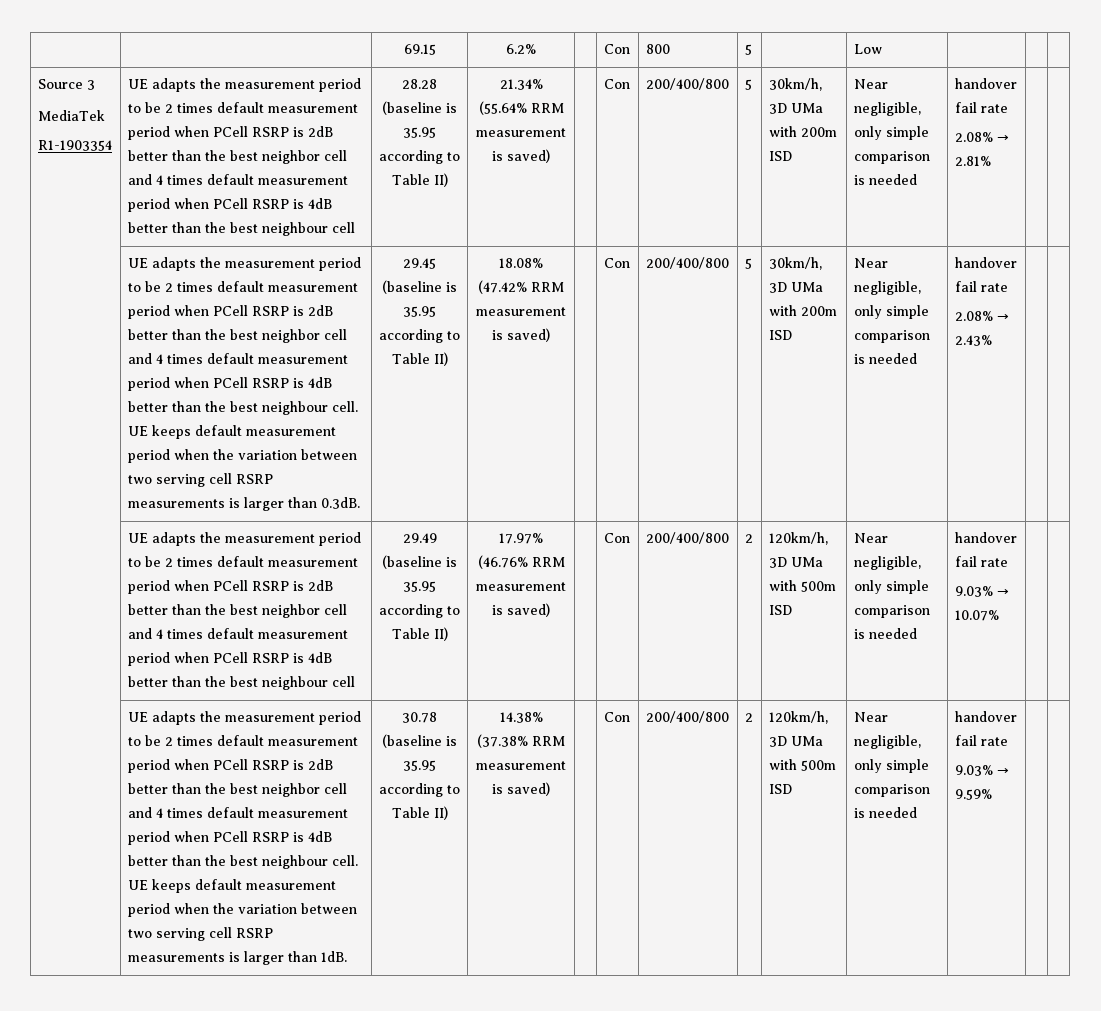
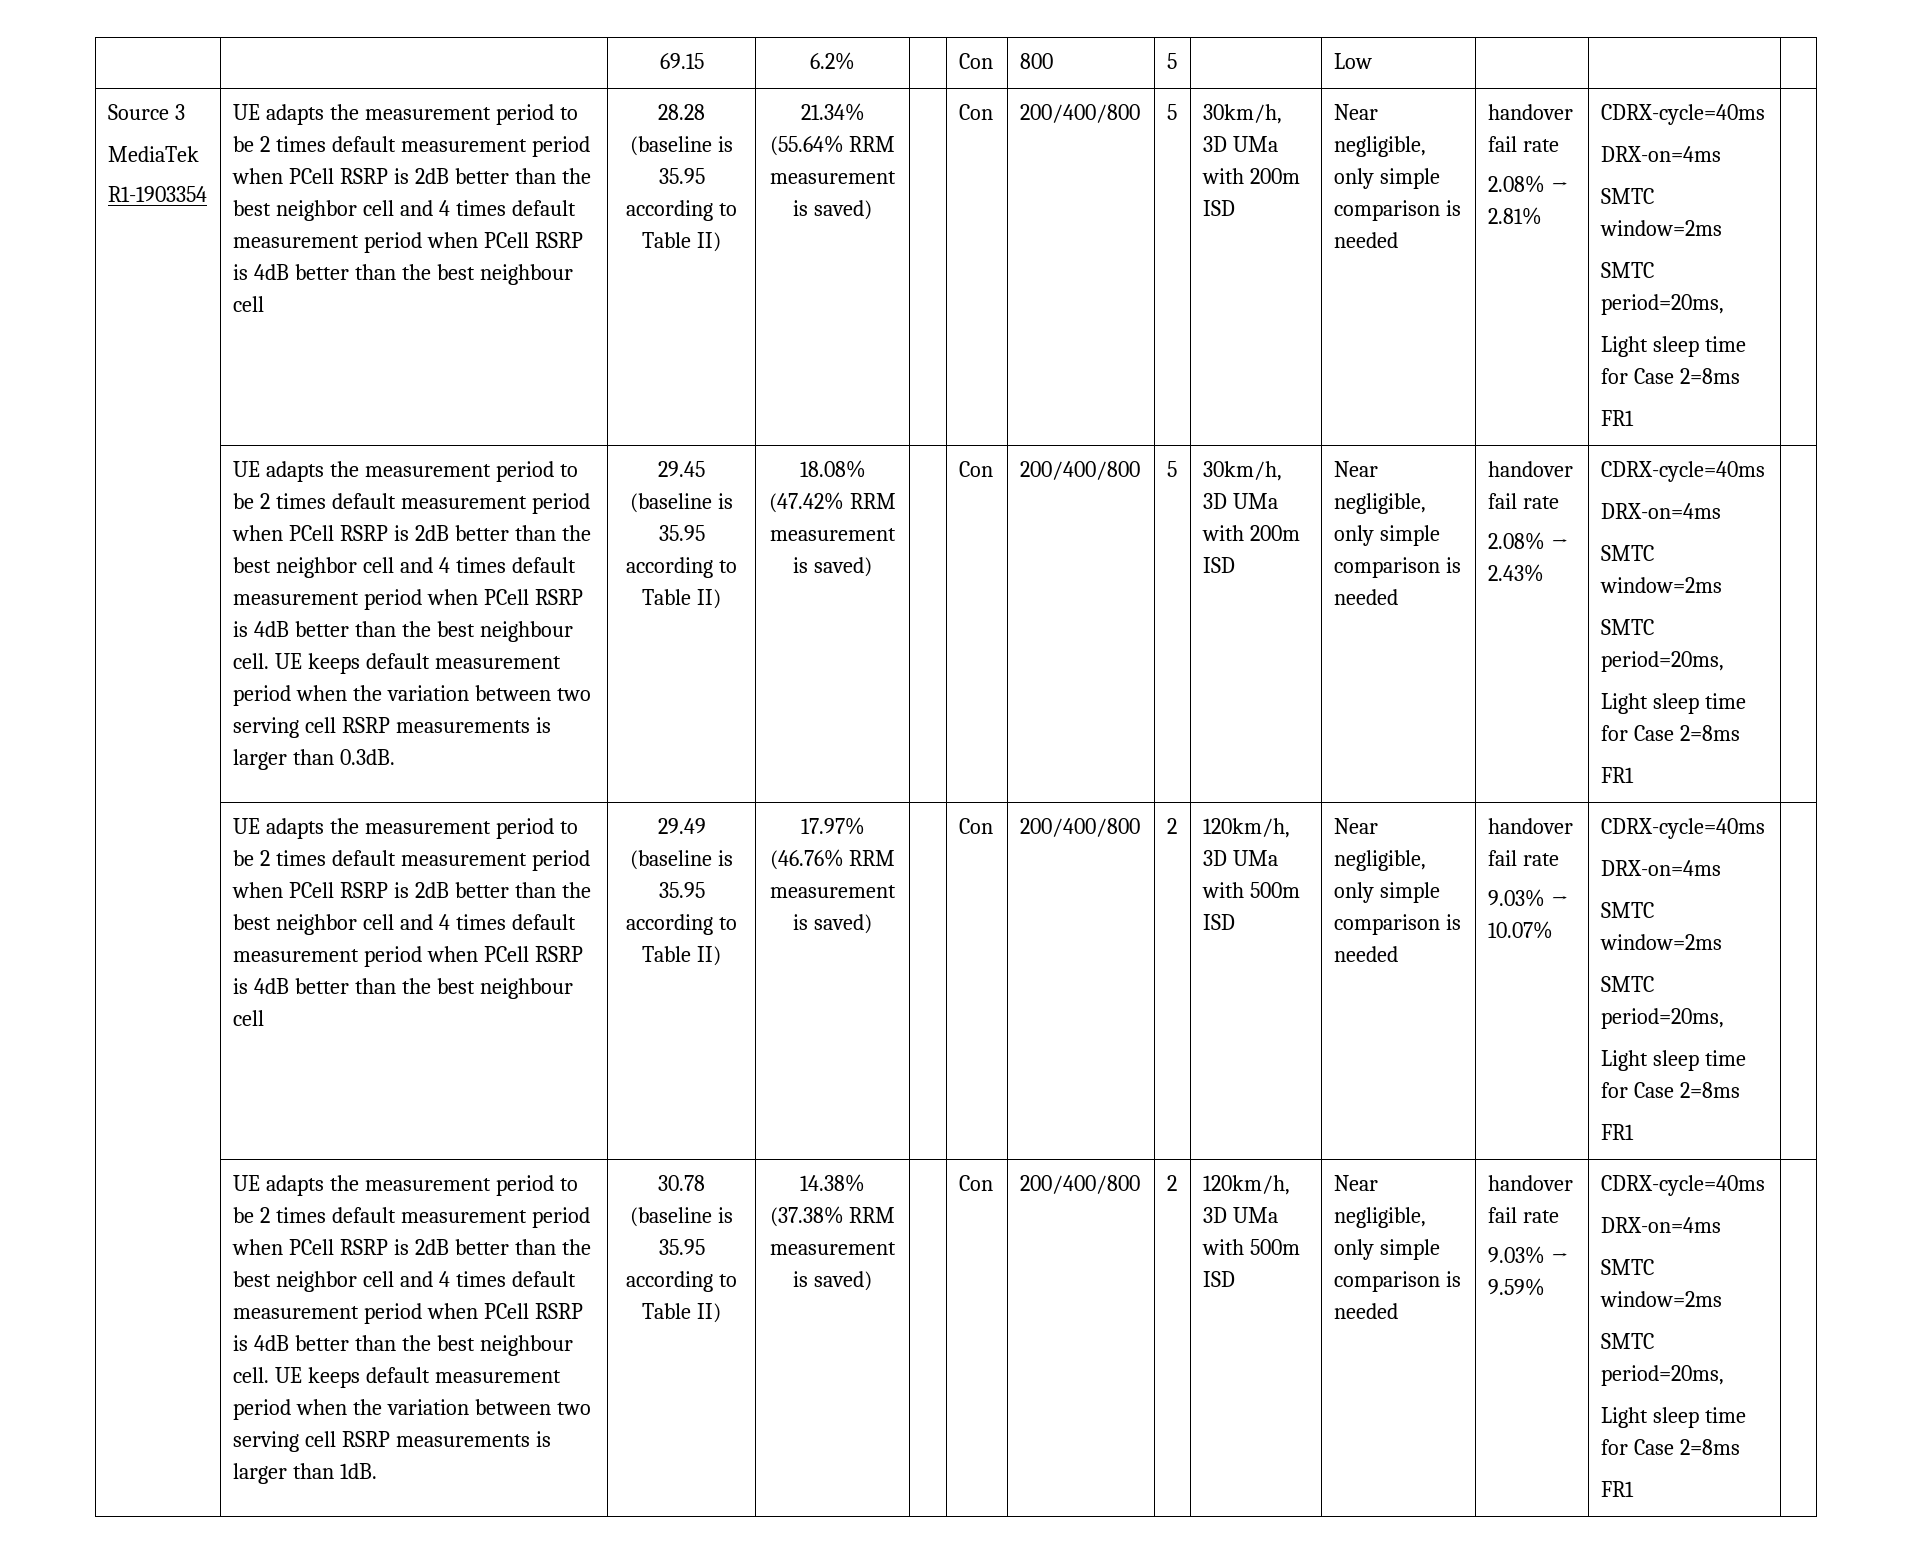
(991, 161) none -> [1600,104,1765,125] [1600,146,1721,162] [1600,188,1654,204] [1599,220,1722,236] [1600,262,1654,278] [1600,294,1724,315] [1600,336,1746,357] [1600,368,1740,384] [1600,410,1634,426] CDRX-cycle=40ms // DRX-on=4ms // SMTC window=2ms // SMTC period=20ms, // Light sleep time for Case 2=8ms // FR1
(992, 340) none -> [1600,461,1765,482] [1600,503,1721,519] [1600,545,1654,561] [1599,577,1722,593] [1600,619,1654,635] [1600,651,1724,672] [1600,693,1746,714] [1600,725,1740,741] [1600,767,1634,783] CDRX-cycle=40ms // DRX-on=4ms // SMTC window=2ms // SMTC period=20ms, // Light sleep time for Case 2=8ms // FR1
(999, 615) none -> [1600,818,1765,839] [1600,860,1721,876] [1600,902,1654,918] [1599,934,1722,950] [1600,976,1654,992] [1600,1008,1724,1029] [1600,1050,1746,1071] [1600,1082,1740,1098] [1600,1124,1634,1140] CDRX-cycle=40ms // DRX-on=4ms // SMTC window=2ms // SMTC period=20ms, // Light sleep time for Case 2=8ms // FR1
(992, 794) none -> [1600,1175,1765,1196] [1600,1217,1721,1233] [1600,1259,1654,1275] [1599,1291,1722,1307] [1600,1333,1654,1349] [1600,1365,1724,1386] [1600,1407,1746,1428] [1600,1439,1740,1455] [1600,1481,1634,1497] CDRX-cycle=40ms // DRX-on=4ms // SMTC window=2ms // SMTC period=20ms, // Light sleep time for Case 2=8ms // FR1

